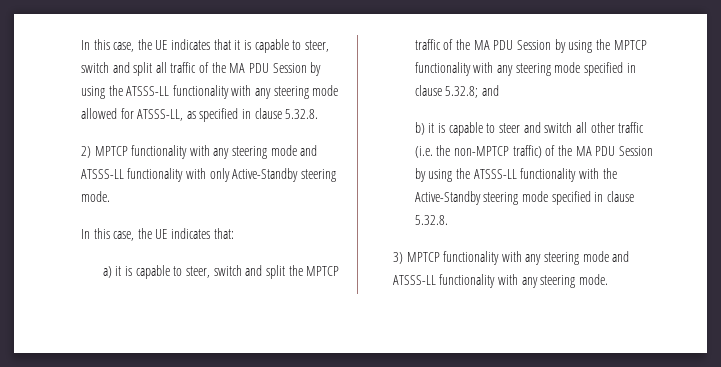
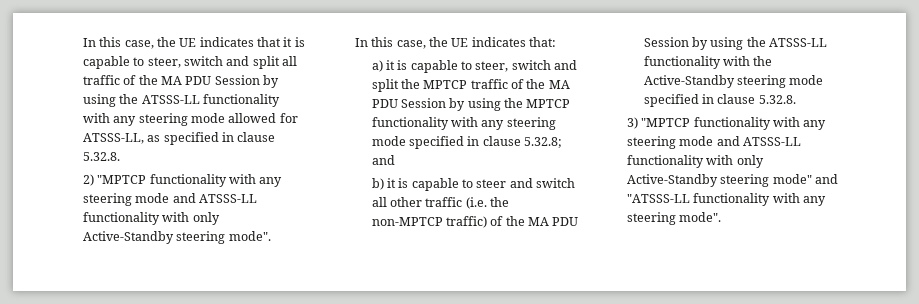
[94,146,128,156] MPTCP -> [97,175,147,184] "MPTCP
[80,191,110,202] mode. -> [228,231,271,241] mode".
[406,251,630,265] [392,274,609,288] MPTCP functionality with any steering mode and ATSSS-LL functionality with any steering mode. -> [641,117,827,130] [626,136,801,149] [626,155,764,168] [626,174,838,187] [626,193,826,206] [626,212,722,225] "MPTCP functionality with any steering mode and ATSSS-LL functionality with only Active-Standby steering mode" and "ATSSS-LL functionality with any steering mode".

